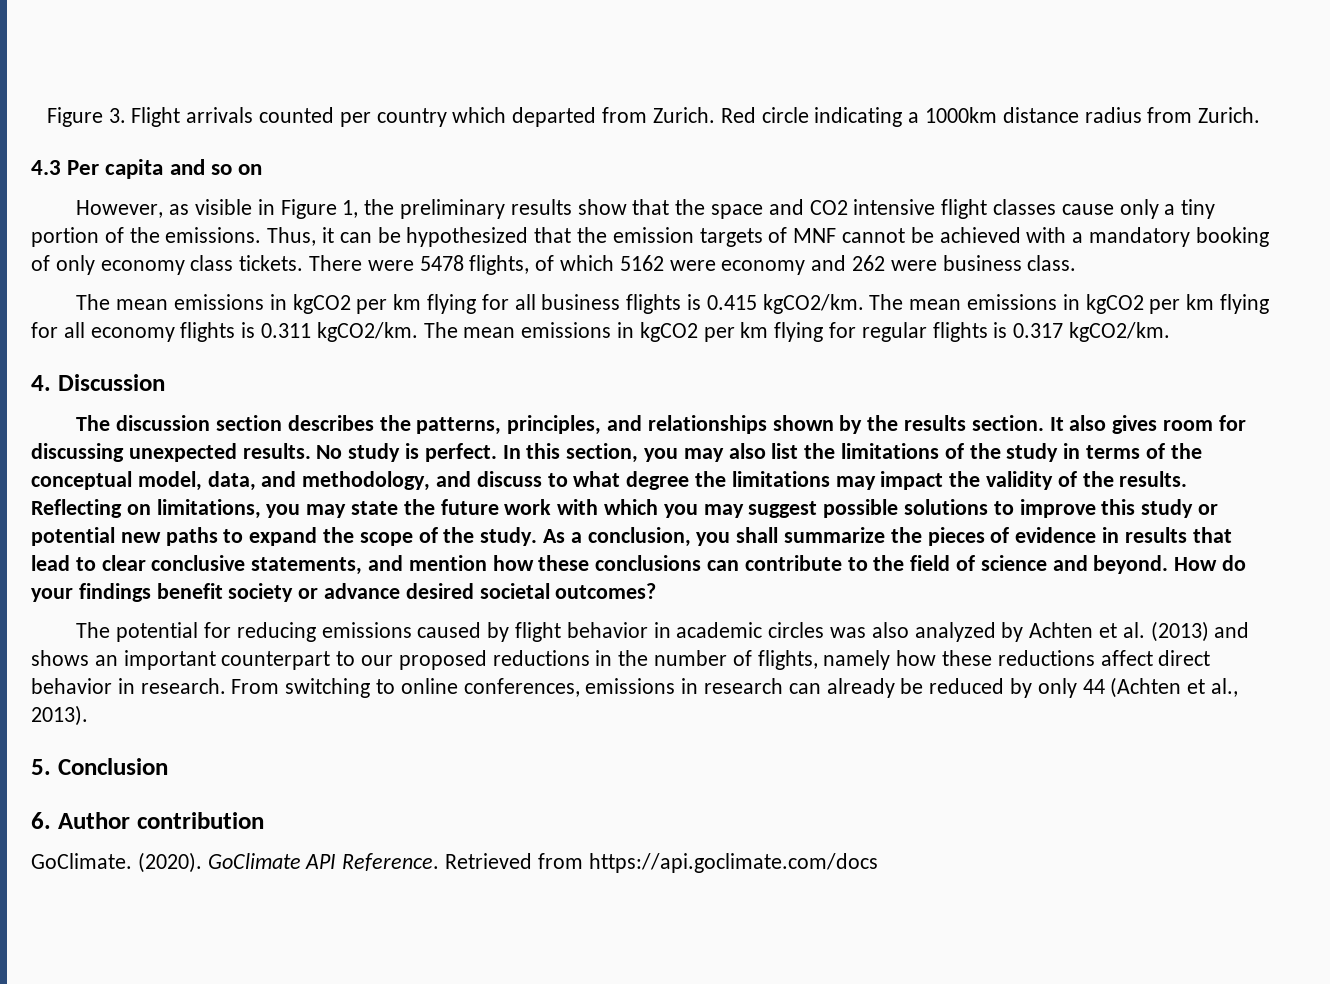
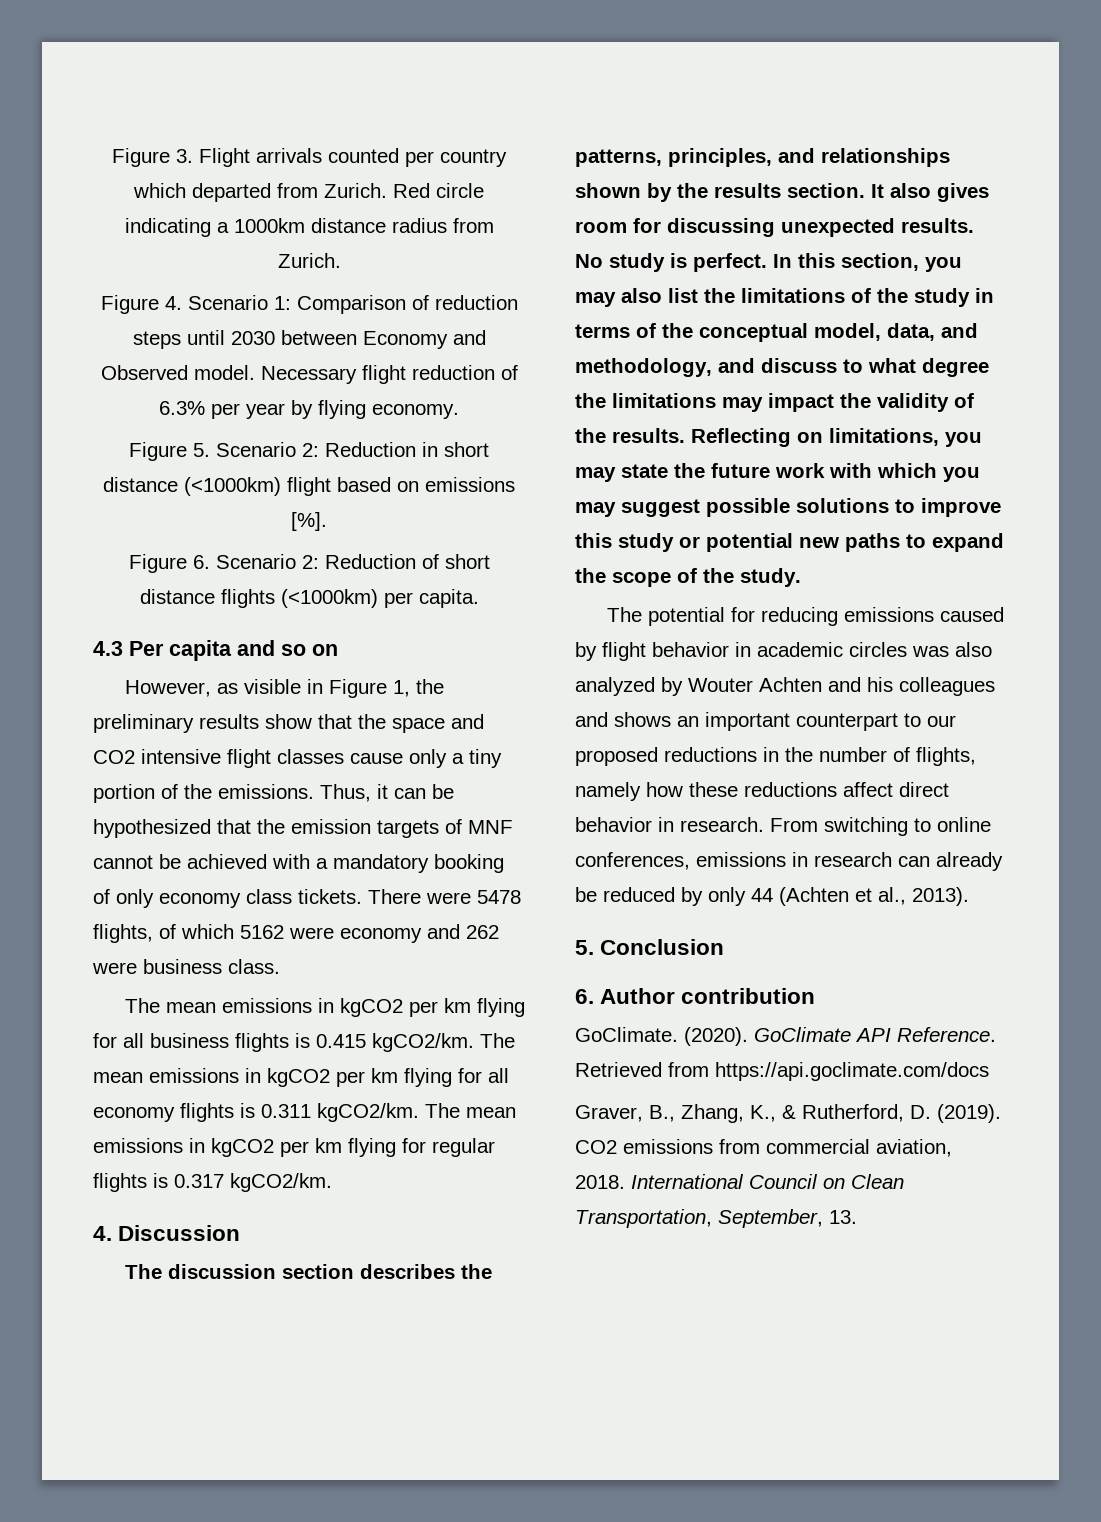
(1261, 115) none -> [100,295,518,314] [132,330,486,349] [100,365,518,384] [159,400,459,419] [129,442,489,461] [103,477,515,496] [291,512,327,531] [128,554,490,573] [139,589,479,608] // Figure 4. Scenario 1: Comparison of reduction steps until 2030 between Economy and Observed model. Necessary flight reduction of 6.3% per year by flying economy. // Figure 5. Scenario 2: Reduction in short distance (<1000km) flight based on emissions [%]. // Figure 6. Scenario 2: Reduction of short distance flights (<1000km) per capita.
[543,527,1232,547] [31,555,1247,575] [31,583,657,602] As a conclusion, you shall summarize the pieces of evidence in results that lead to clear conclusive statements, and mention how these conclusions can contribute to the field of science and beyond. How do your findings benefit society or advance desired societal outcomes? -> (801, 577) none
[1029,621,1209,642] Achten et al. (2013) -> [688,677,995,696] Wouter Achten and his colleagues
(878, 863) none -> [575,1104,1001,1123] [575,1139,952,1157] [575,1174,904,1189] [575,1209,857,1228] // Graver, B., Zhang, K., & Rutherford, D. (2019). CO2 emissions from commercial aviation, 2018. International Council on Clean Transportation, September, 13.

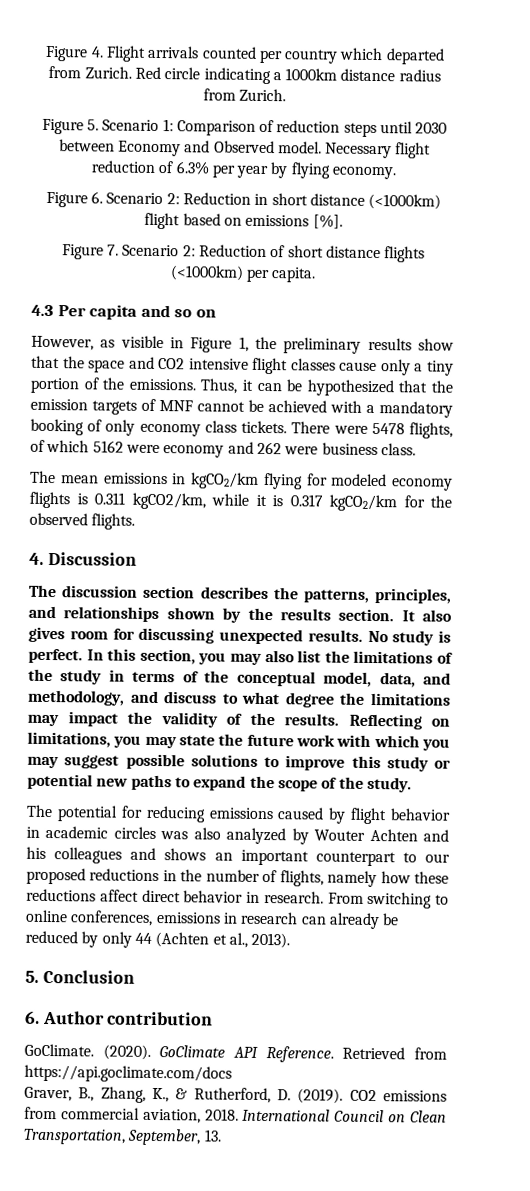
[112,148,193,167] Figure 3. -> [45,45,104,62] Figure 4.
[164,296,182,310] 4. -> [86,119,99,131] 5.
[193,443,210,457] 5. -> [91,191,104,204] 6.
[192,555,210,569] 6. -> [107,244,120,256] 7.
[339,998,525,1017] [93,1033,515,1052] [93,1068,509,1087] [93,1103,516,1122] [93,1138,495,1157] [93,1173,332,1192] kgCO2 per km flying for all business flights is 0.415 kgCO2/km. The mean emissions in kgCO2 per km flying for all economy flights is 0.311 kgCO2/km. The mean emissions in kgCO2 per km flying for regular flights is 0.317 kgCO2/km. -> [190,472,453,491] [29,491,452,512] [29,512,136,530] kgCO2/km flying for modeled economy flights is 0.311 kgCO2/km, while it is 0.317 kgCO2/km for the observed flights.

